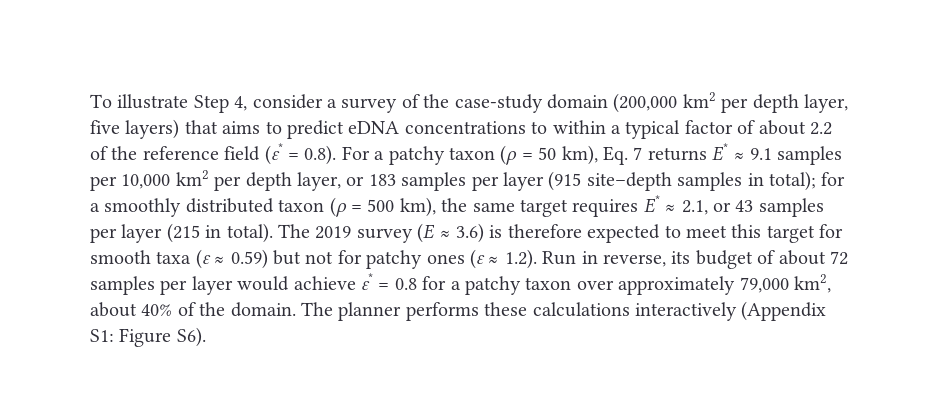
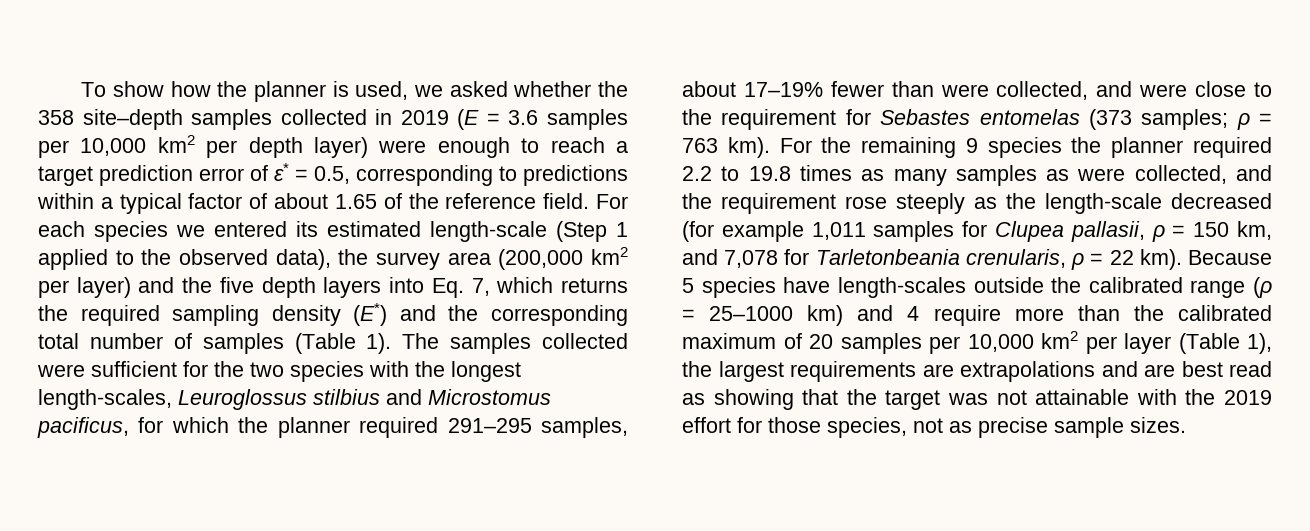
[117,92,848,113] [90,119,548,139] illustrate Step 4, consider a survey of the case-study domain (200,000 km2 per depth layer, five layers) that aims to predict eDNA concentrations to -> [112,81,628,102] [38,109,628,130] [38,135,628,158] [38,163,628,186] show how the planner is used, we asked whether the 358 site–depth samples collected in 2019 (E = 3.6 samples per 10,000 km2 per depth layer) were enough to reach a target prediction error of ε* = 0.5, corresponding to predictions
[809,122,832,135] 2.2 -> [334,194,377,209] 1.65
[224,143,843,165] [90,170,846,191] [90,195,824,217] [90,223,844,243] [90,249,848,269] [90,273,831,295] [90,301,827,321] [90,327,206,347] field (ε* = 0.8). For a patchy taxon (ρ = 50 km), Eq. 7 returns E* ≈ 9.1 samples per 10,000 km2 per depth layer, or 183 samples per layer (915 site–depth samples in total); for a smoothly distributed taxon (ρ = 500 km), the same target requires E* ≈ 2.1, or 43 samples per layer (215 in total). The 2019 survey (E ≈ 3.6) is therefore expected to meet this target for smooth taxa (ε ≈ 0.59) but not for patchy ones (ε ≈ 1.2). Run in reverse, its budget of about 72 samples per layer would achieve ε* = 0.8 for a patchy taxon over approximately 79,000 km2, about 40% of the domain. The planner performs these calculations interactively (Appendix S1: Figure S6). -> [543,193,628,209] [38,221,628,242] [38,247,628,270] [38,277,629,298] [38,303,628,326] [38,333,628,354] [37,361,521,382] [38,389,551,410] [37,417,628,438] [682,81,1272,100] [682,109,1272,130] [682,137,1272,158] [682,165,1272,186] [682,193,1272,214] [682,221,1272,242] [682,249,1272,270] [682,277,1272,298] [682,305,1272,326] [682,331,1272,354] [682,361,1272,382] [682,389,1272,410] [682,417,1186,438] field. For each species we entered its estimated length-scale (Step 1 applied to the observed data), the survey area (200,000 km2 per layer) and the five depth layers into Eq. 7, which returns the required sampling density (E*) and the corresponding total number of samples (Table 1). The samples collected were sufficient for the two species with the longest length-scales, Leuroglossus stilbius and Microstomus pacificus, for which the planner required 291–295 samples, about 17–19% fewer than were collected, and were close to the requirement for Sebastes entomelas (373 samples; ρ = 763 km). For the remaining 9 species the planner required 2.2 to 19.8 times as many samples as were collected, and the requirement rose steeply as the length-scale decreased (for example 1,011 samples for Clupea pallasii, ρ = 150 km, and 7,078 for Tarletonbeania crenularis, ρ = 22 km). Because 5 species have length-scales outside the calibrated range (ρ = 25–1000 km) and 4 require more than the calibrated maximum of 20 samples per 10,000 km2 per layer (Table 1), the largest requirements are extrapolations and are best read as showing that the target was not attainable with the 2019 effort for those species, not as precise sample sizes.

